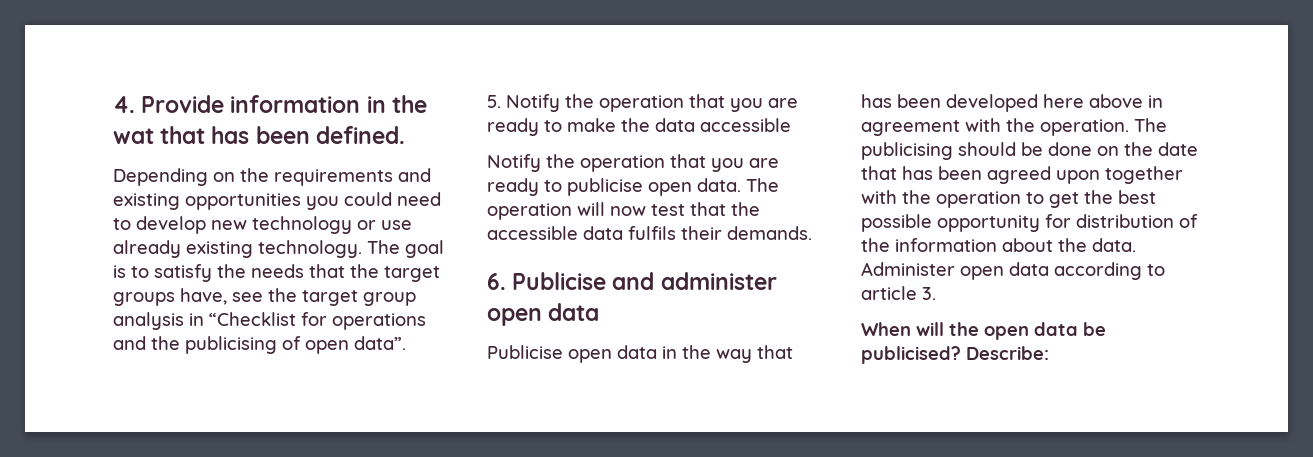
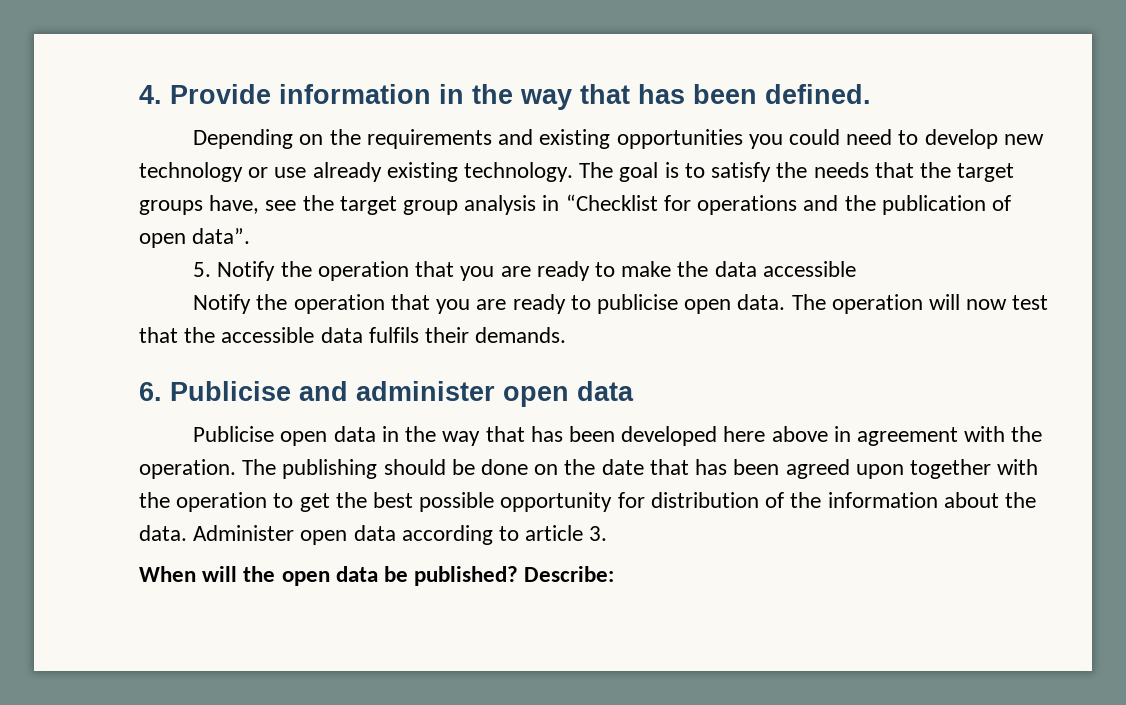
[113,128,154,144] wat -> [520,89,572,110] way
[185,336,277,354] publicising -> [881,195,986,215] publication
[861,142,953,160] publicising -> [282,459,378,479] publishing
[861,346,961,364] publicised? -> [414,566,519,586] published?

